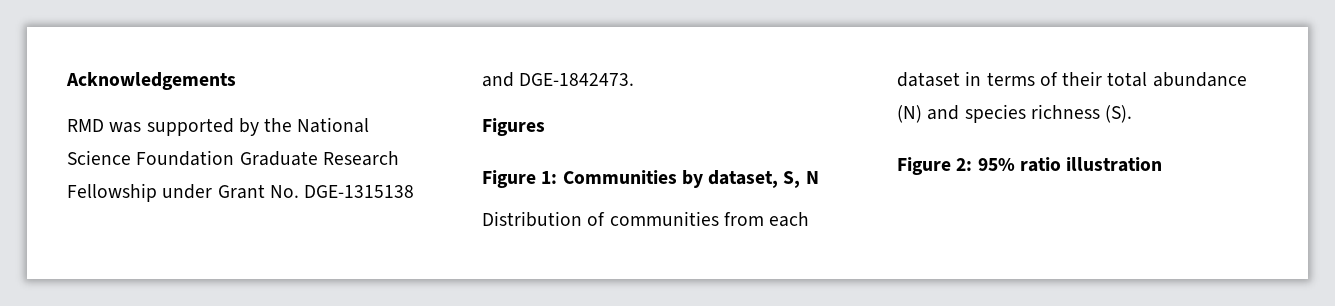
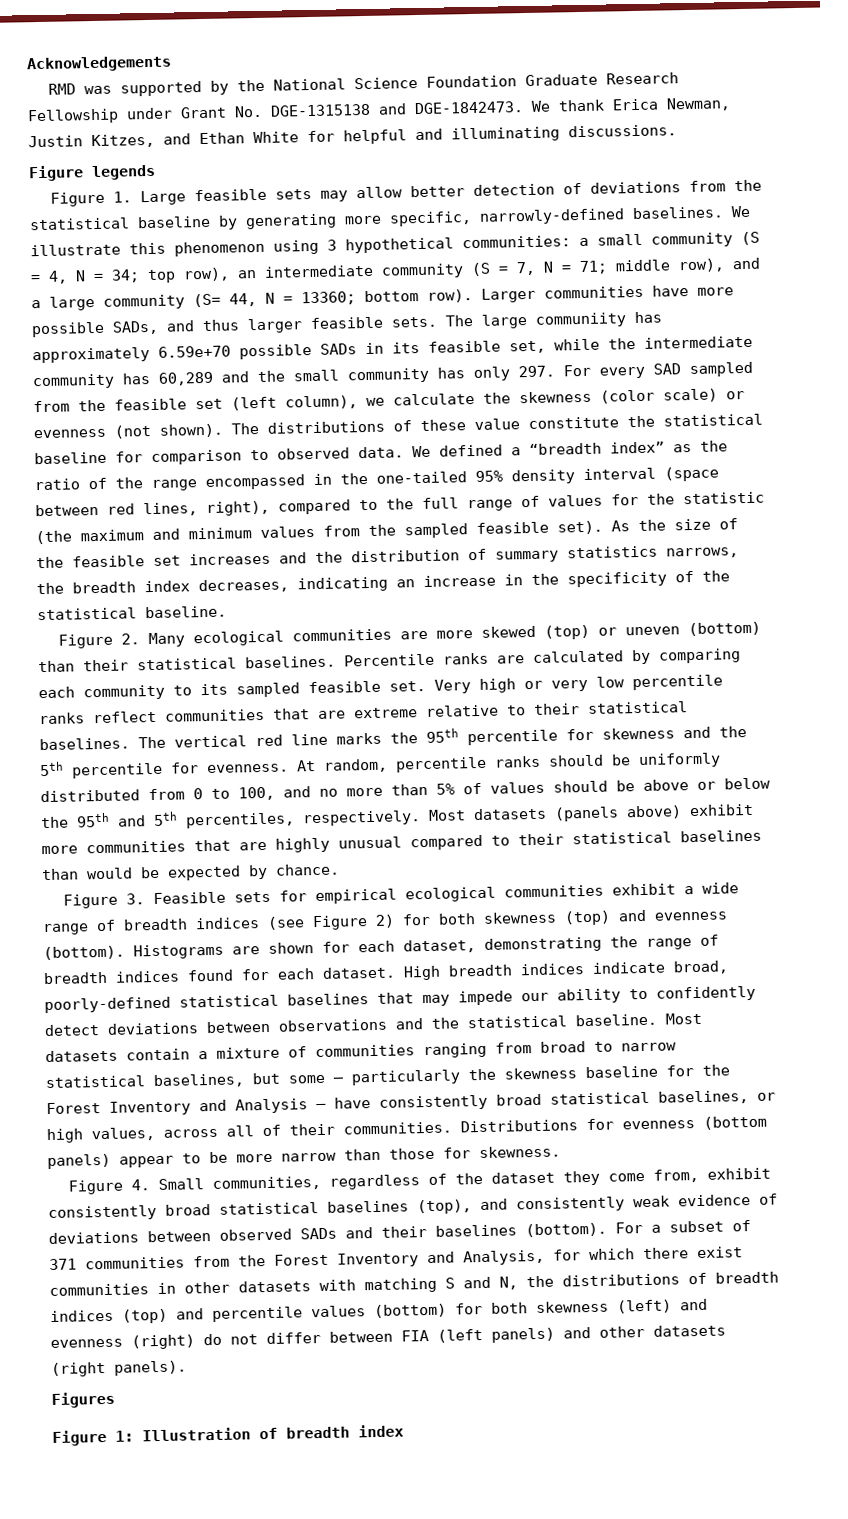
[482,118,545,136] [482,170,819,188] [482,211,810,227] [897,71,1247,87] [897,104,1133,123] [897,157,1163,175] // Figures // Figure 1: Communities by dataset, S, N // Distribution of communities from each dataset in terms of their total abundance (N) and species richness (S). // Figure 2: 95% ratio illustration -> [531,97,731,112] [28,124,677,149] [28,164,156,182] [49,179,762,207] [29,205,751,231] [30,231,760,257] [30,257,760,284] [31,285,734,311] [31,311,662,338] [32,335,753,364] [32,361,753,390] [33,388,745,413] [33,413,763,439] [34,440,728,465] [34,466,719,491] [35,491,765,517] [35,518,738,545] [36,545,739,569] [36,570,730,595] [37,605,227,621] [57,621,761,649] [38,648,741,673] [38,674,723,701] [39,701,688,725] [39,726,747,751] [39,752,721,779] [40,777,771,803] [40,803,754,829] [41,829,762,855] [41,863,340,881] [62,882,739,909] [42,909,728,936] [43,934,719,961] [43,960,729,985] [44,985,756,1014] [44,1012,702,1037] [45,1041,677,1063] [45,1064,730,1089] [46,1090,776,1116] [46,1115,767,1144] [47,1145,561,1170] [67,1167,771,1195] [48,1193,778,1222] [48,1220,751,1245] [49,1246,743,1271] [49,1271,779,1297] [50,1298,708,1324] [50,1324,726,1350] [51,1360,187,1377] [51,1391,115,1408] [52,1424,404,1446] We thank Erica Newman, Justin Kitzes, and Ethan White for helpful and illuminating discussions. // Figure legends // Figure 1. Large feasible sets may allow better detection of deviations from the statistical baseline by generating more specific, narrowly-defined baselines. We illustrate this phenomenon using 3 hypothetical communities: a small community (S = 4, N = 34; top row), an intermediate community (S = 7, N = 71; middle row), and a large community (S= 44, N = 13360; bottom row). Larger communities have more possible SADs, and thus larger feasible sets. The large communiity has approximately 6.59e+70 possible SADs in its feasible set, while the intermediate community has 60,289 and the small community has only 297. For every SAD sampled from the feasible set (left column), we calculate the skewness (color scale) or evenness (not shown). The distributions of these value constitute the statistical baseline for comparison to observed data. We defined a “breadth index” as the ratio of the range encompassed in the one-tailed 95% density interval (space between red lines, right), compared to the full range of values for the statistic (the maximum and minimum values from the sampled feasible set). As the size of the feasible set increases and the distribution of summary statistics narrows, the breadth index decreases, indicating an increase in the specificity of the statistical baseline. // Figure 2. Many ecological communities are more skewed (top) or uneven (bottom) than their statistical baselines. Percentile ranks are calculated by comparing each community to its sampled feasible set. Very high or very low percentile ranks reflect communities that are extreme relative to their statistical baselines. The vertical red line marks the 95th percentile for skewness and the 5th percentile for evenness. At random, percentile ranks should be uniformly distributed from 0 to 100, and no more than 5% of values should be above or below the 95th and 5th percentiles, respectively. Most datasets (panels above) exhibit more communities that are highly unusual compared to their statistical baselines than would be expected by chance. // Figure 3. Feasible sets for empirical ecological communities exhibit a wide range of breadth indices (see Figure 2) for both skewness (top) and evenness (bottom). Histograms are shown for each dataset, demonstrating the range of breadth indices found for each dataset. High breadth indices indicate broad, poorly-defined statistical baselines that may impede our ability to confidently detect deviations between observations and the statistical baseline. Most datasets contain a mixture of communities ranging from broad to narrow statistical baselines, but some – particularly the skewness baseline for the Forest Inventory and Analysis – have consistently broad statistical baselines, or high values, across all of their communities. Distributions for evenness (bottom panels) appear to be more narrow than those for skewness. // Figure 4. Small communities, regardless of the dataset they come from, exhibit consistently broad statistical baselines (top), and consistently weak evidence of deviations between observed SADs and their baselines (bottom). For a subset of 371 communities from the Forest Inventory and Analysis, for which there exist communities in other datasets with matching S and N, the distributions of breadth indices (top) and percentile values (bottom) for both skewness (left) and evenness (right) do not differ between FIA (left panels) and other datasets (right panels). // Figures // Figure 1: Illustration of breadth index

